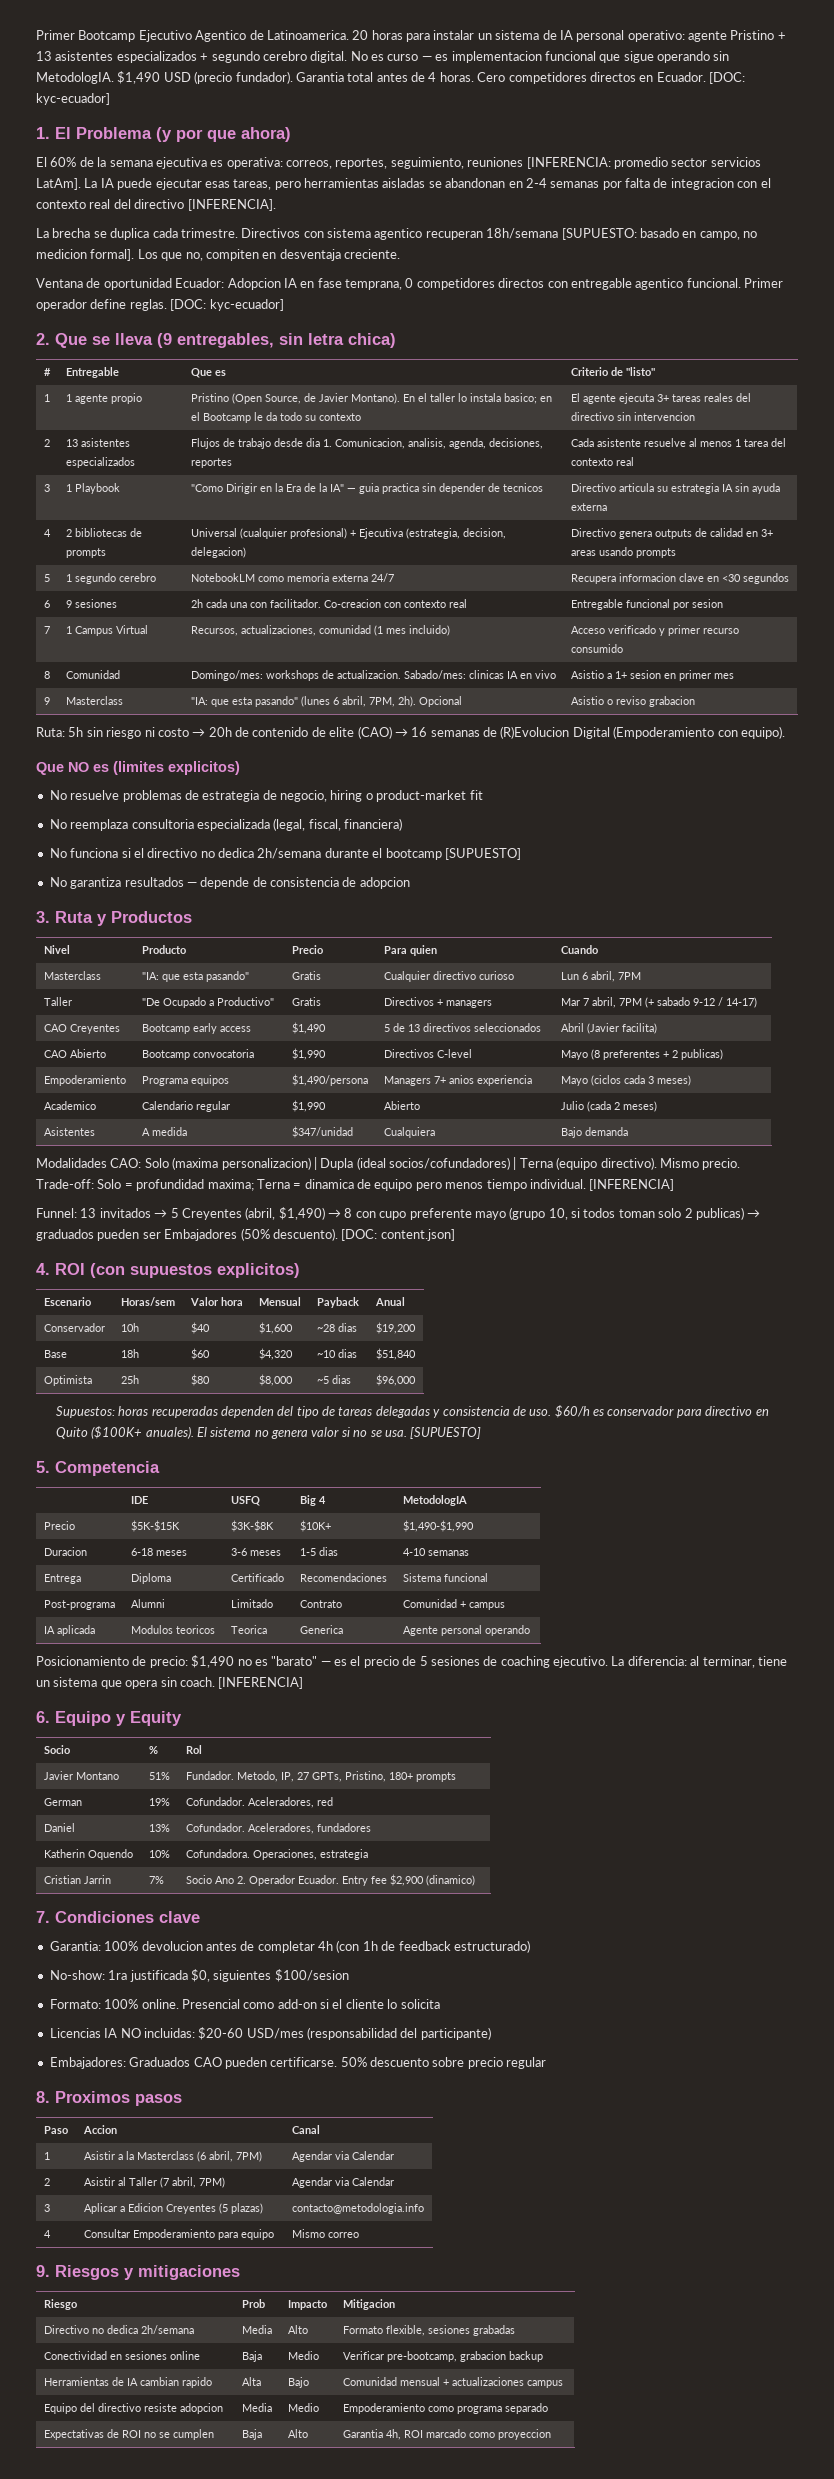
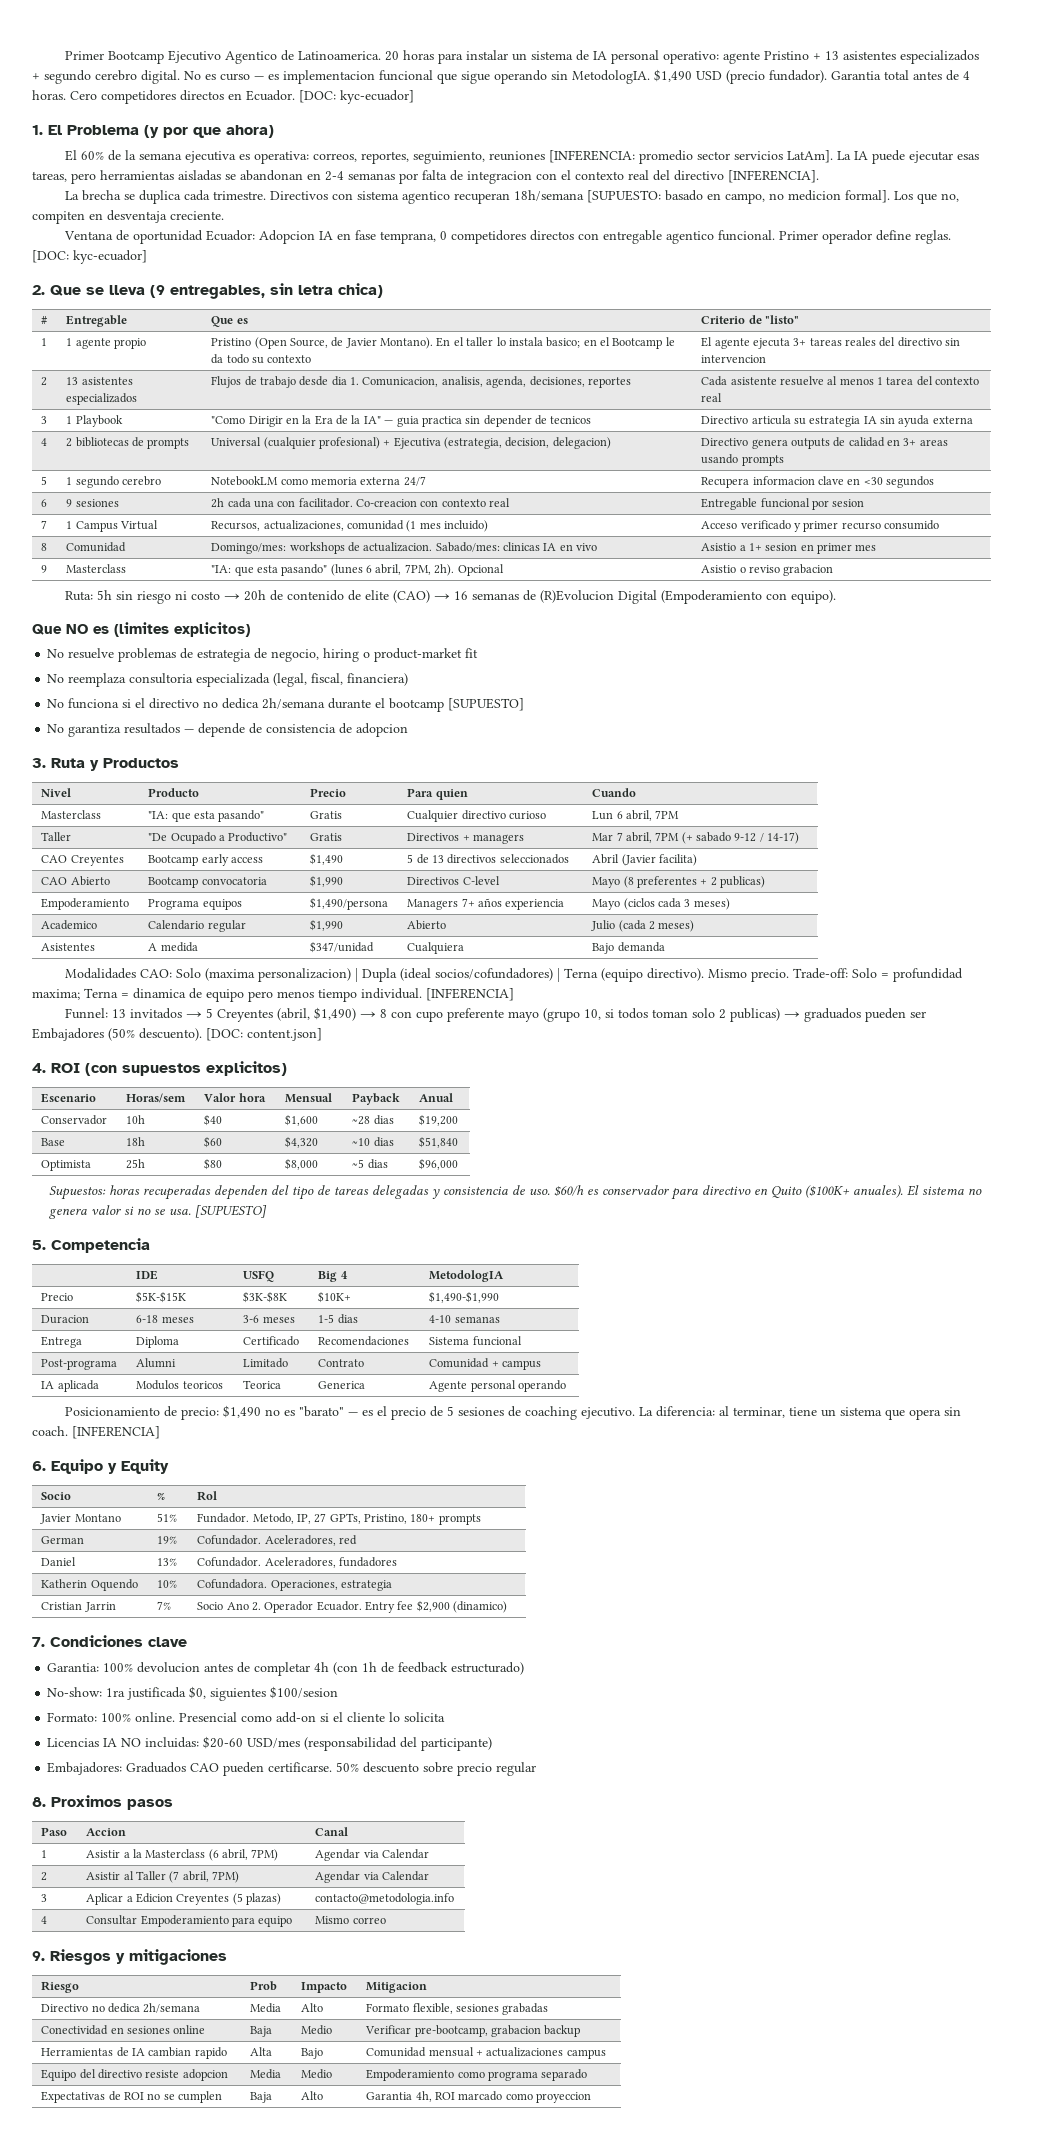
[448,1075,474,1084] anios -> [477,898,502,907] años

